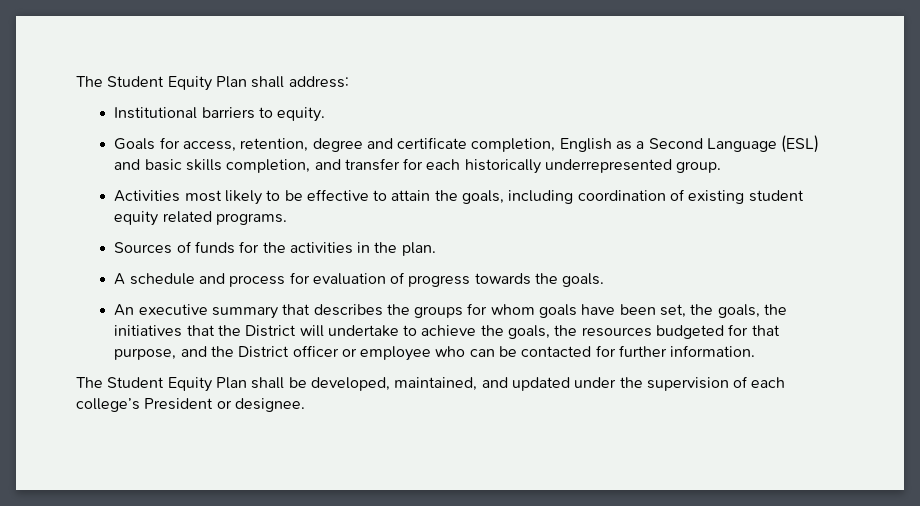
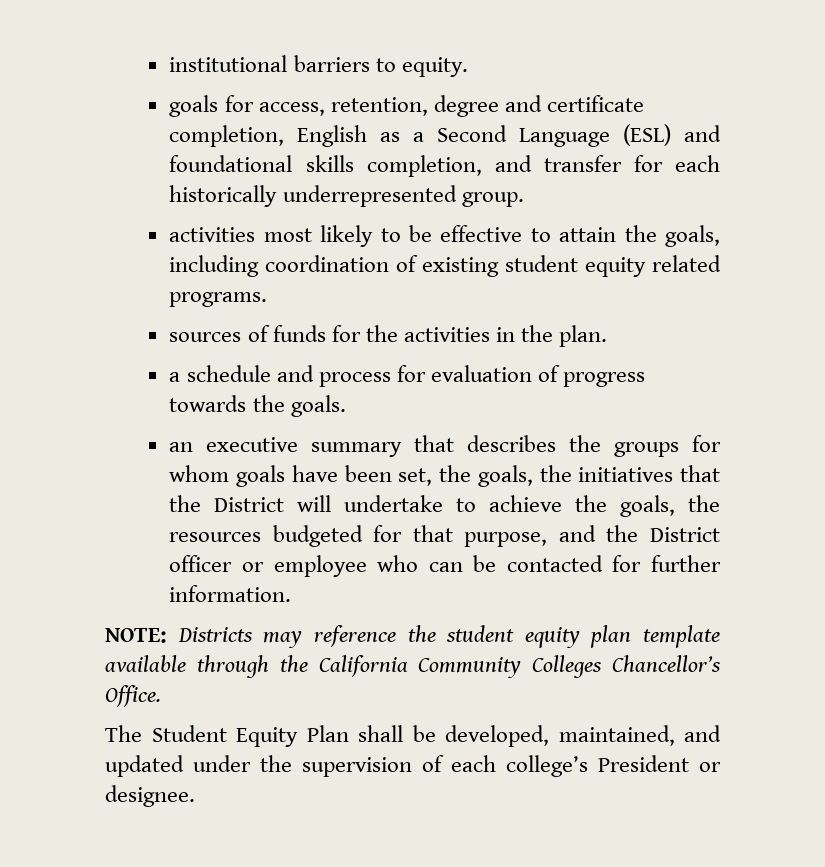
[76,76,349,91] [114,107,198,119] The Student Equity Plan shall address: // Institutional -> [169,55,288,72] institutional
[114,138,156,150] Goals -> [169,95,219,117] goals
[144,159,182,171] basic -> [169,155,293,172] foundational
[114,190,181,202] Activities -> [169,227,256,242] activities
[114,242,173,254] Sources -> [169,332,242,342] sources
[114,273,126,285] A -> [169,372,181,382] a
[114,304,135,316] An -> [169,442,194,452] an
(756, 351) none -> [105,625,720,648] [105,655,721,678] [105,685,161,707] // NOTE: Districts may reference the student equity plan template available through the California Community Colleges Chancellor’s Office.

